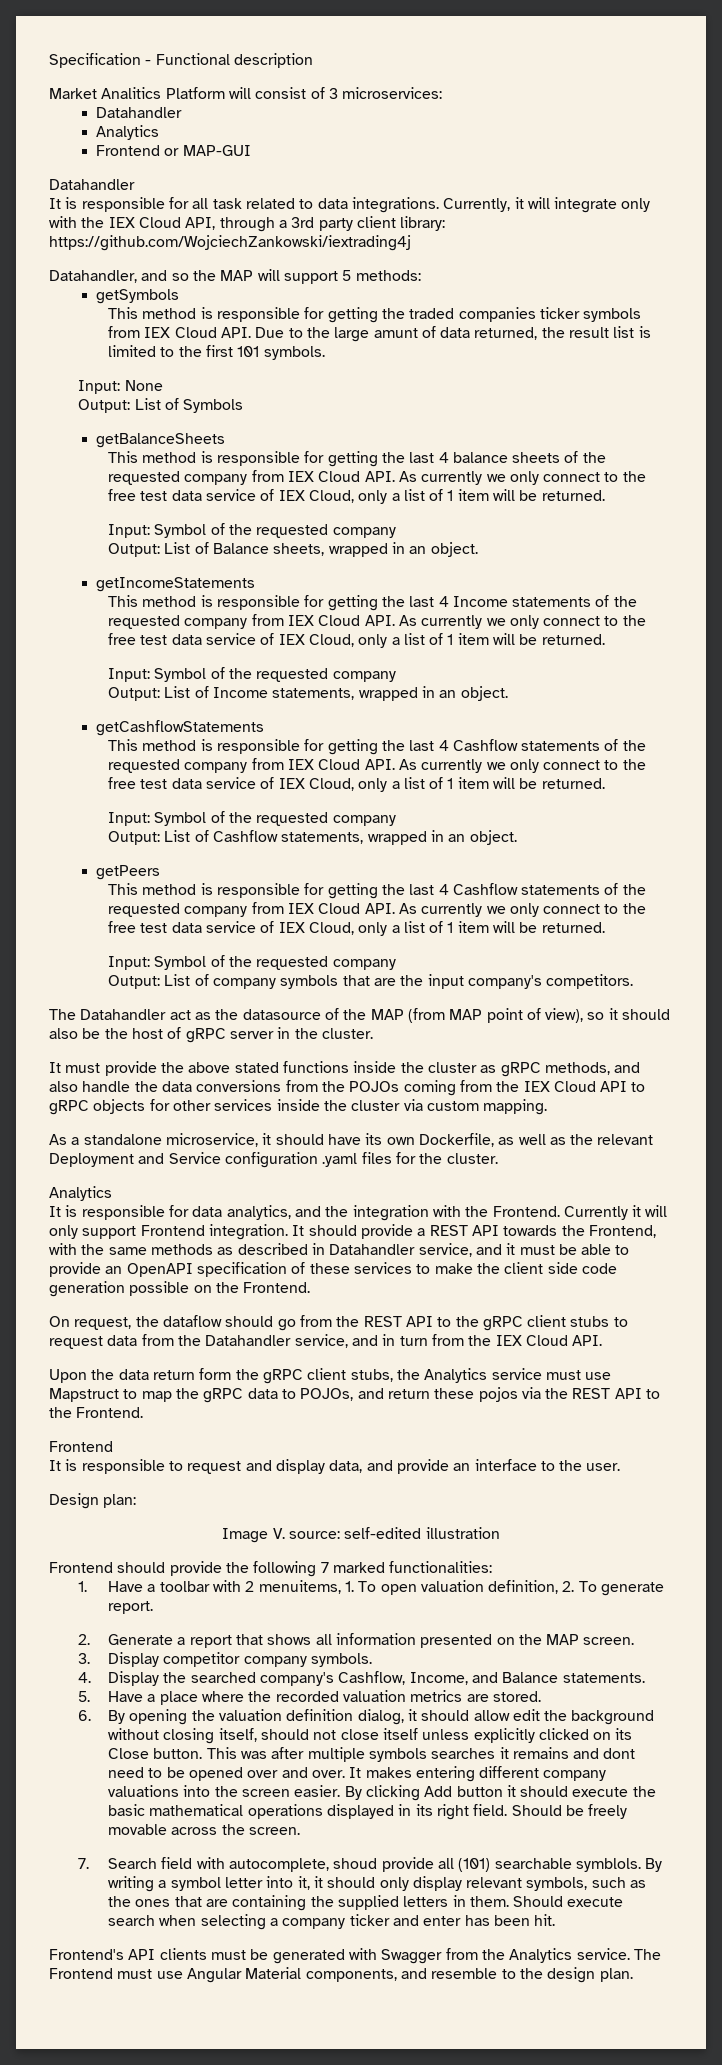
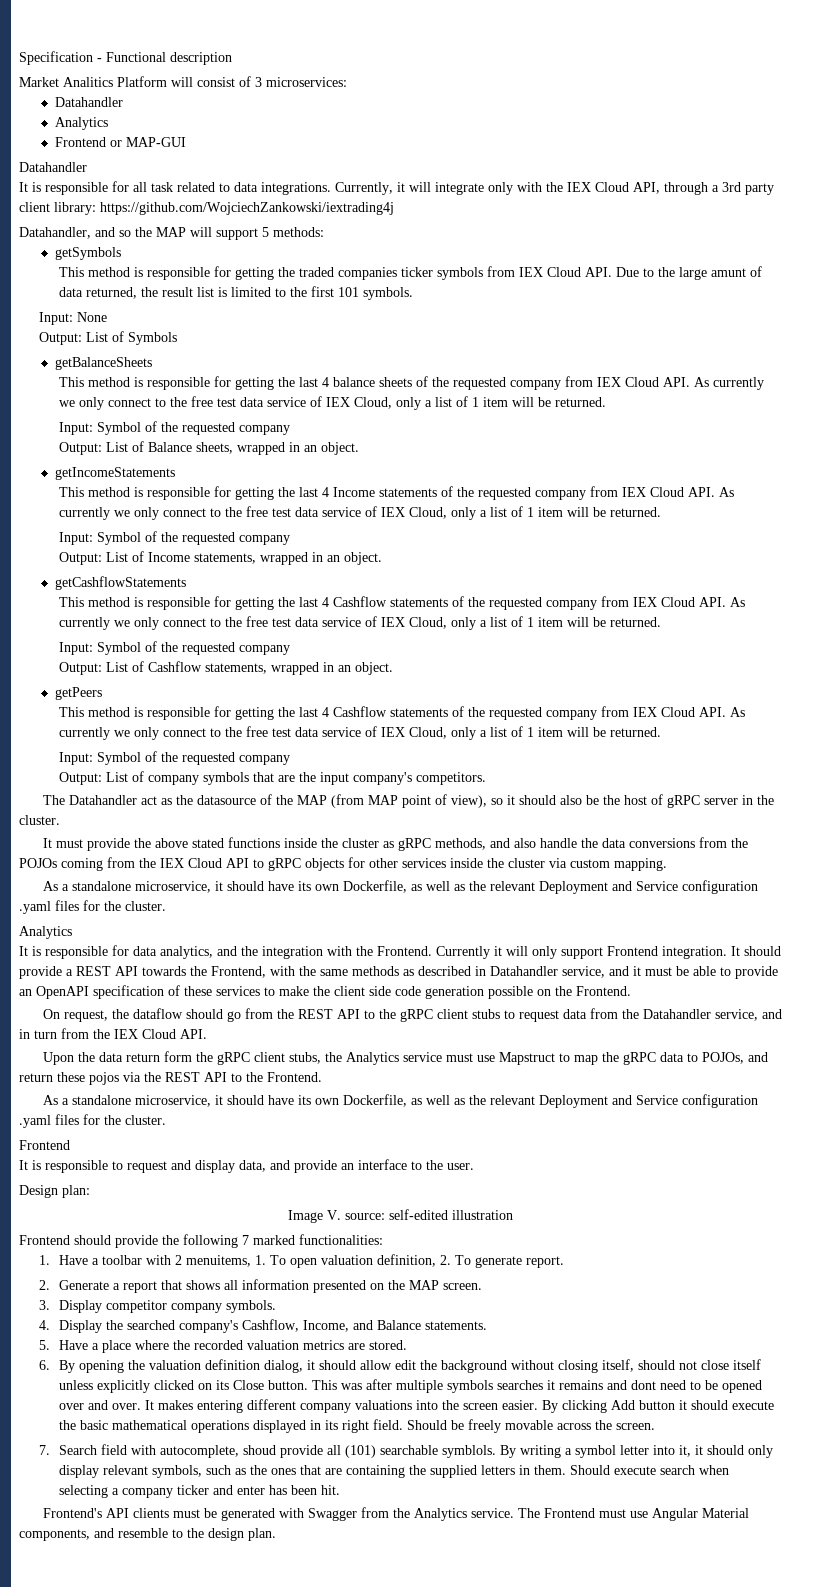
(144, 1412) none -> [42,1094,758,1108] [19,1114,166,1128] // As a standalone microservice, it should have its own Dockerfile, as well as the relevant Deployment and Service configuration .yaml files for the cluster.

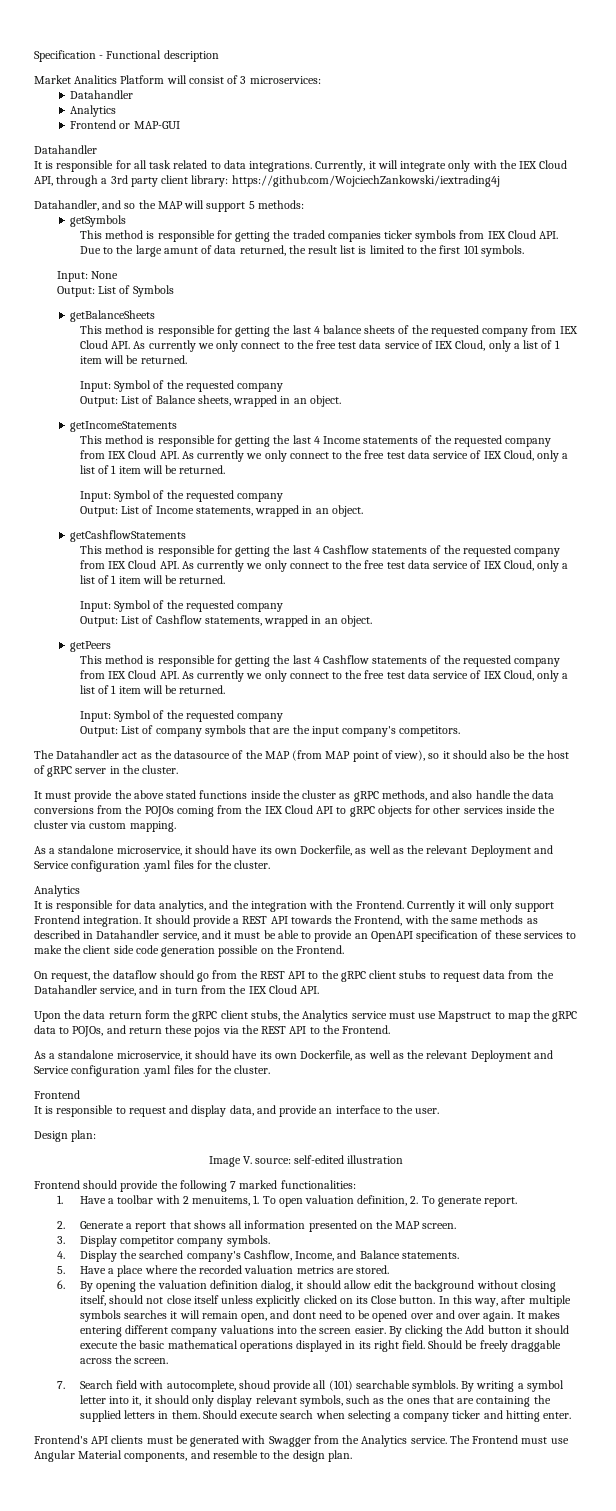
[312,1380,363,1390] This was -> [438,1295,499,1307] In this way,
[559,1380,604,1390] remains -> [179,1310,268,1322] will remain open,
[112,1403,142,1410] over. -> [458,1311,514,1322] over again.
(608, 1406) none -> [446,1325,464,1334] the
[505,1420,554,1430] movable -> [510,1340,561,1352] draggable
[237,1485,341,1495] enter has been hit. -> [505,1410,572,1422] hitting enter.

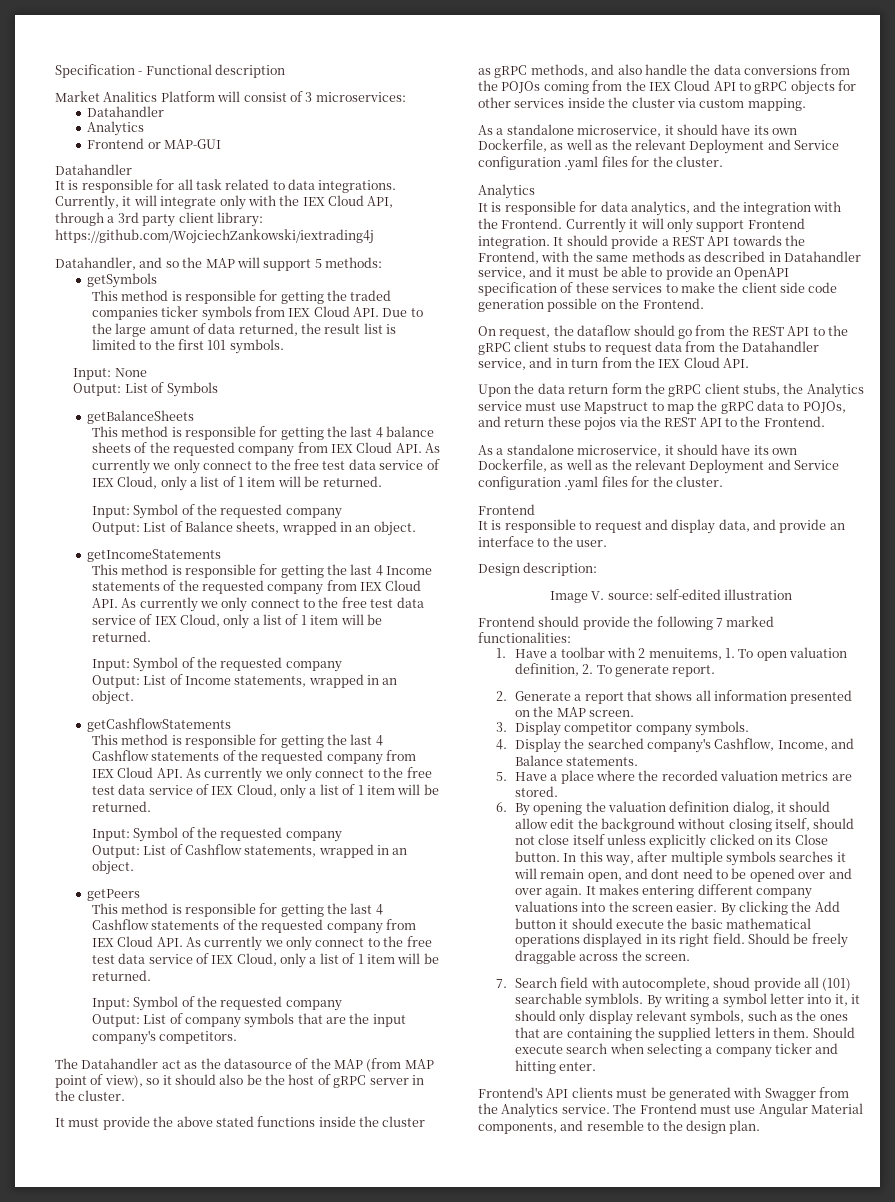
[71,1130,97,1142] plan: -> [523,562,598,576] description:

